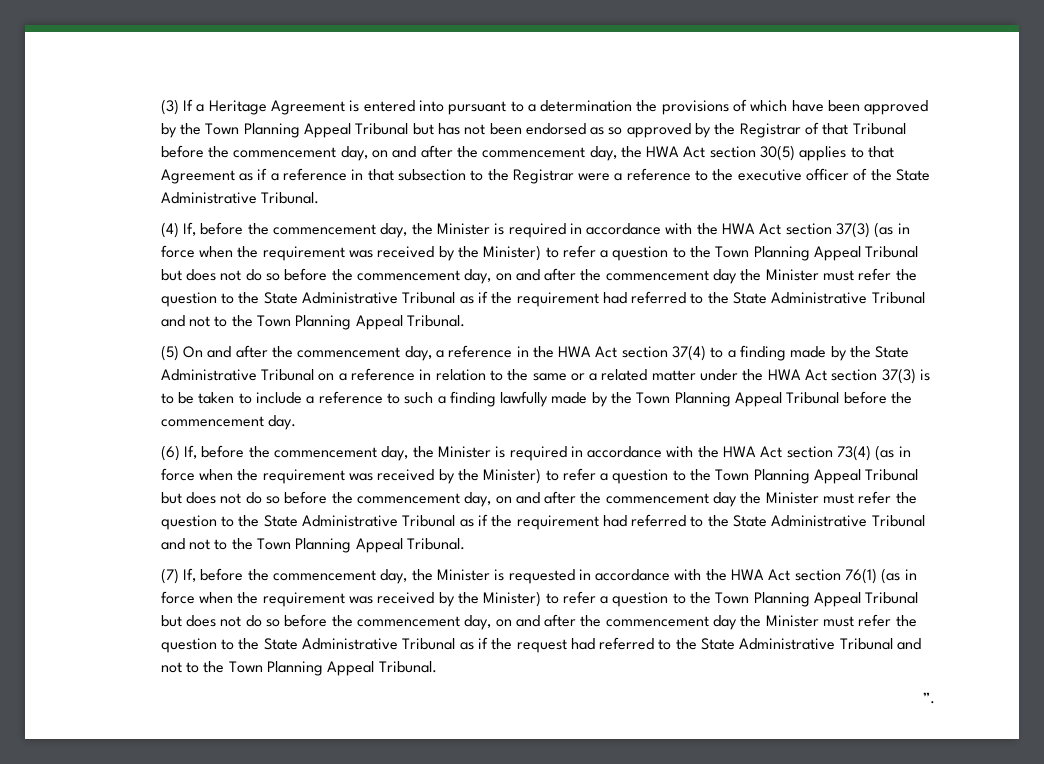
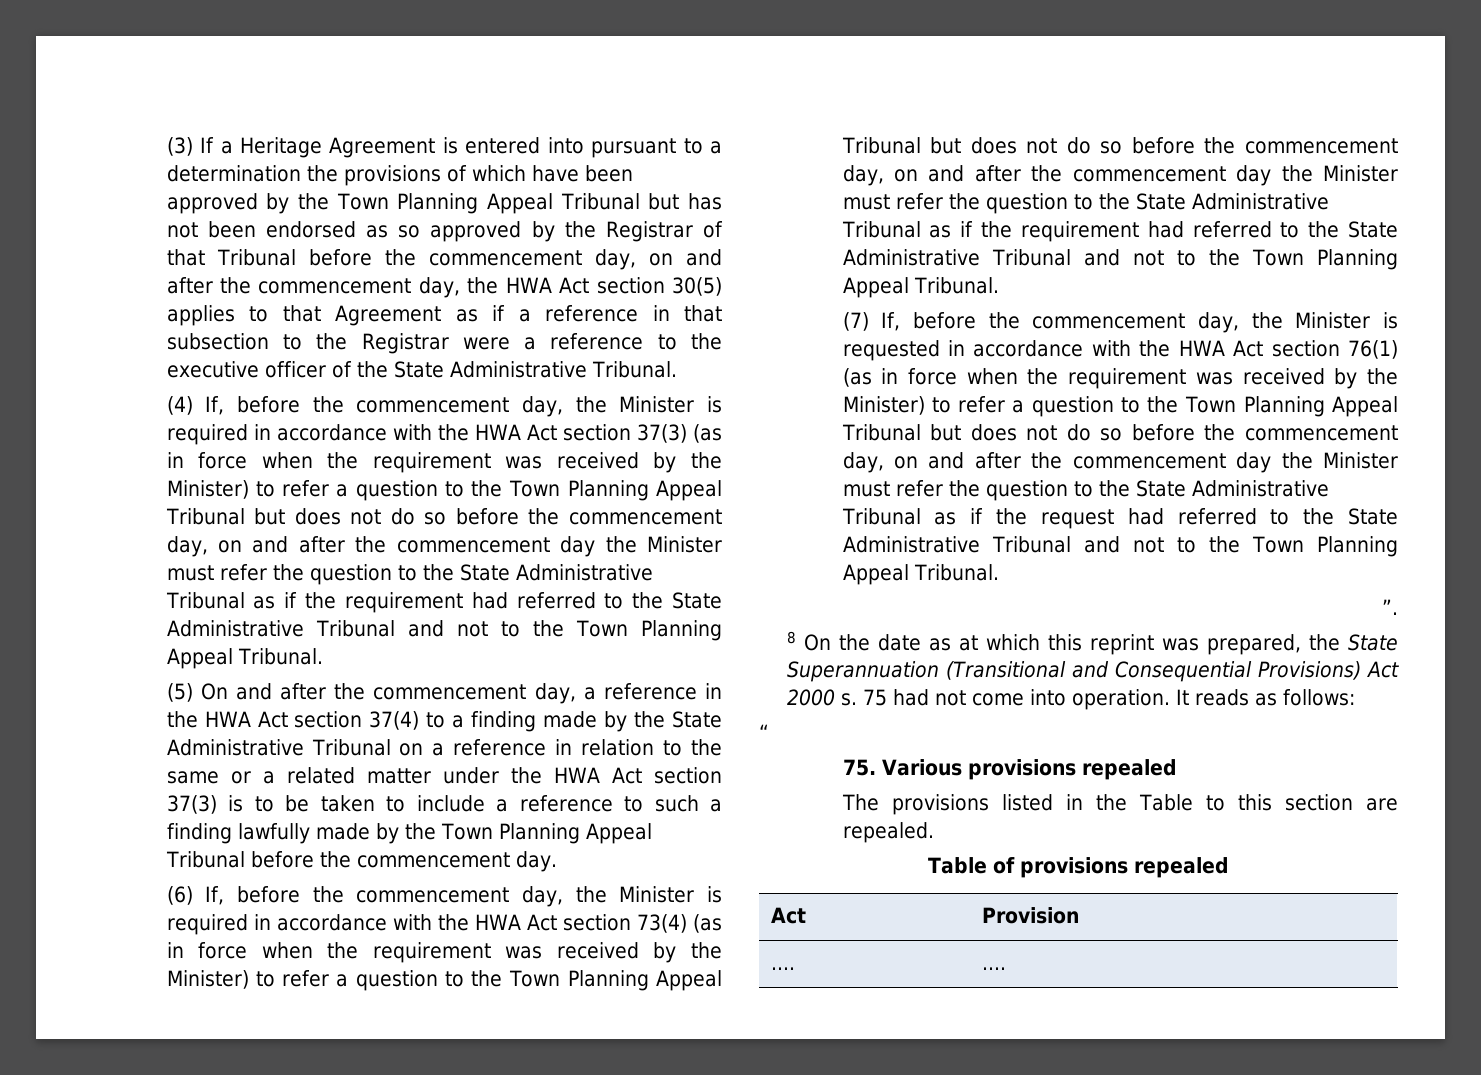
(935, 698) none -> [786,631,1398,655] [786,661,1399,682] [786,689,1355,710] [759,724,769,740] [842,759,1177,780] [841,794,1398,815] [842,822,934,843] [928,857,1229,878] [771,907,807,924] [982,907,1080,924] [771,967,796,970] [982,967,1007,970] // 8 On the date as at which this reprint was prepared, the State Superannuation (Transitional and Consequential Provisions) Act 2000 s. 75 had not come into operation. It reads as follows: // “ // 75. Various provisions repealed // The provisions listed in the Table to this section are repealed. // Table of provisions repealed // Act | Provision // .... | ....

